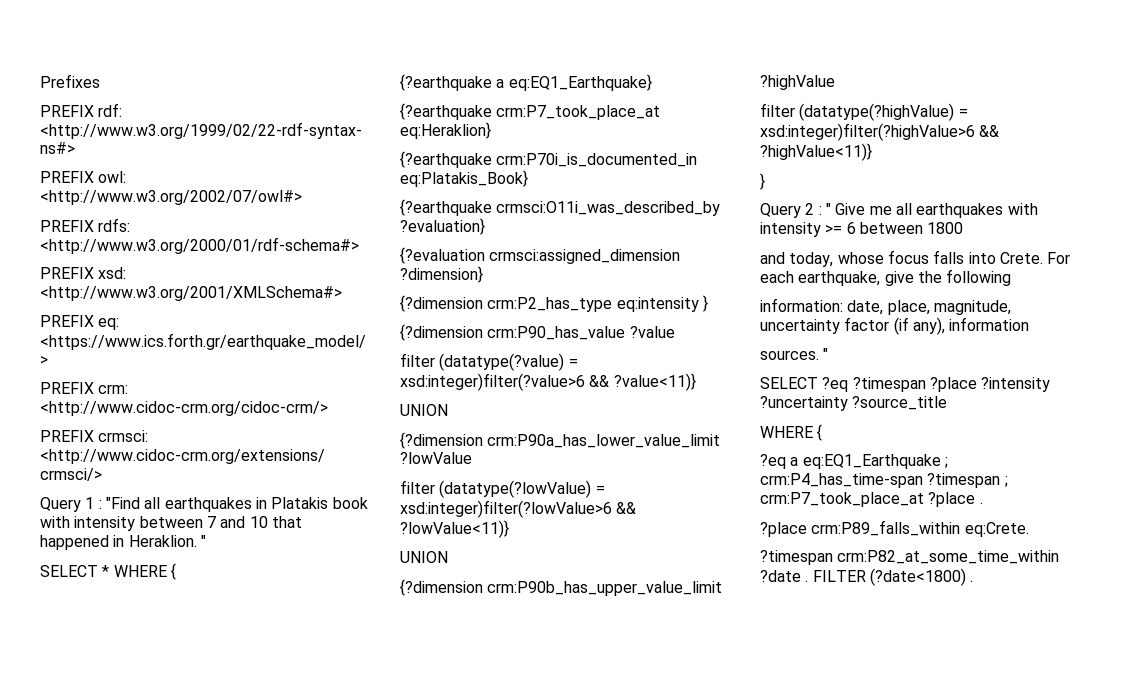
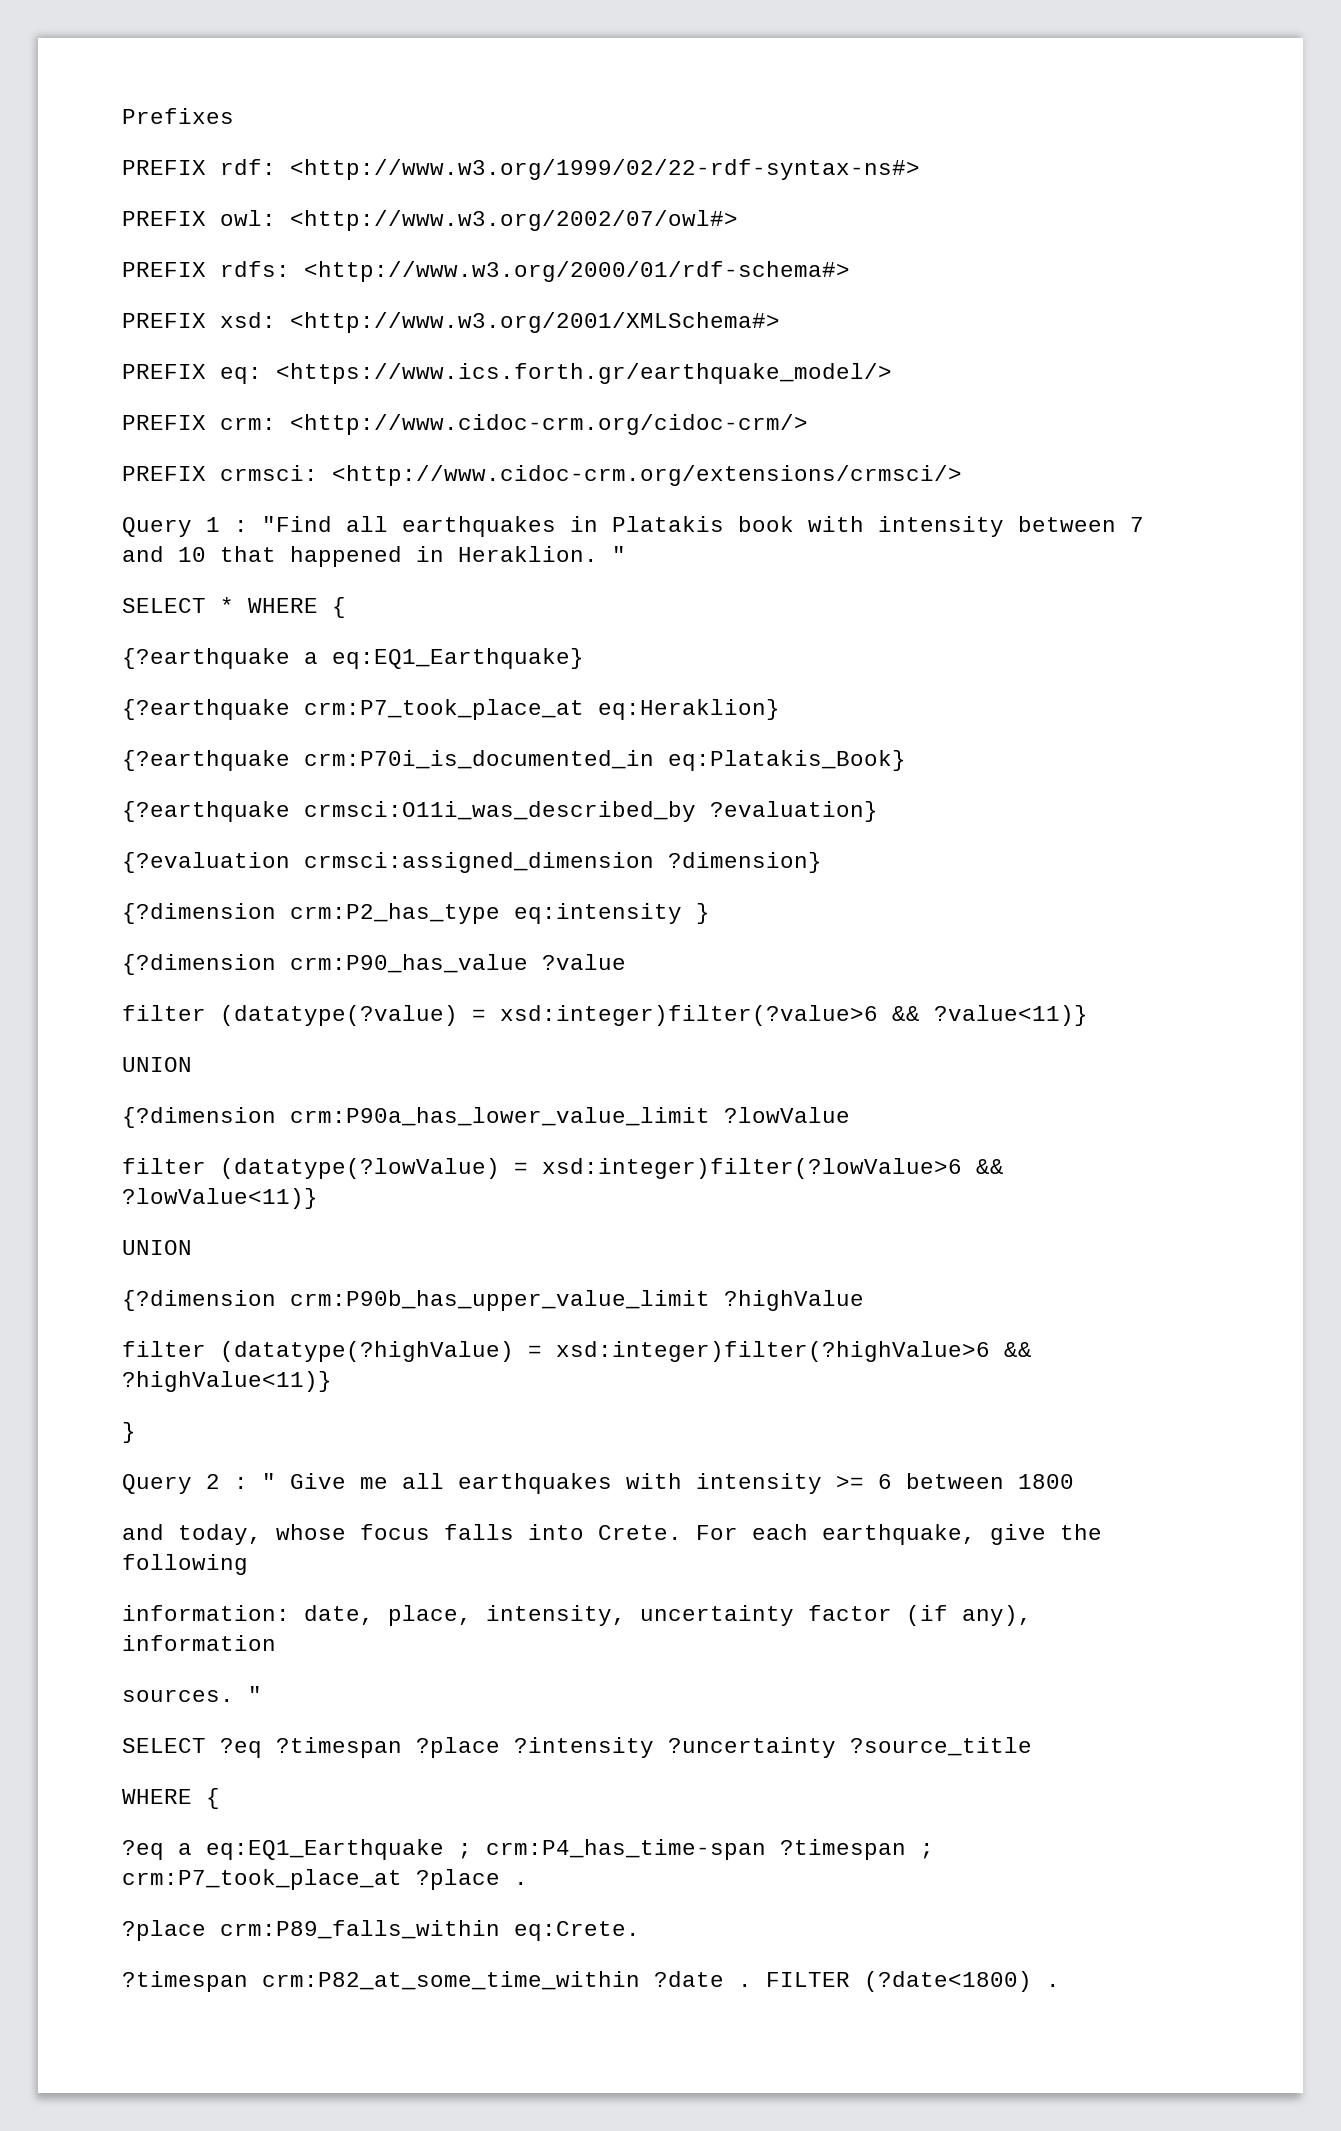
[933,300,1011,315] magnitude, -> [486,1605,626,1626] intensity,

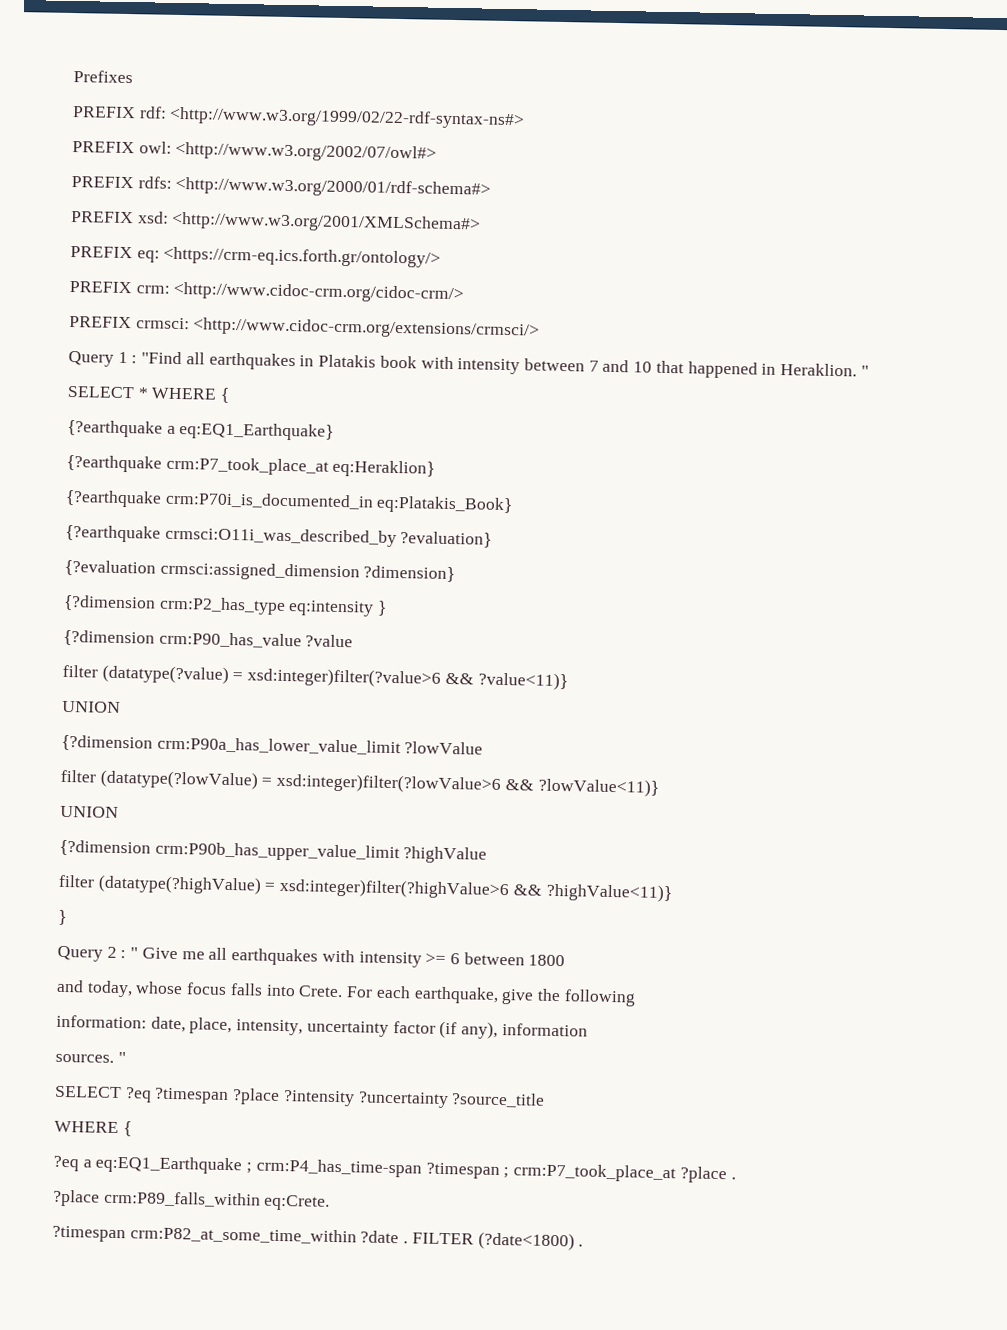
[276,363,892,384] <https://www.ics.forth.gr/earthquake_model/> -> [163,246,442,268] <https://crm-eq.ics.forth.gr/ontology/>

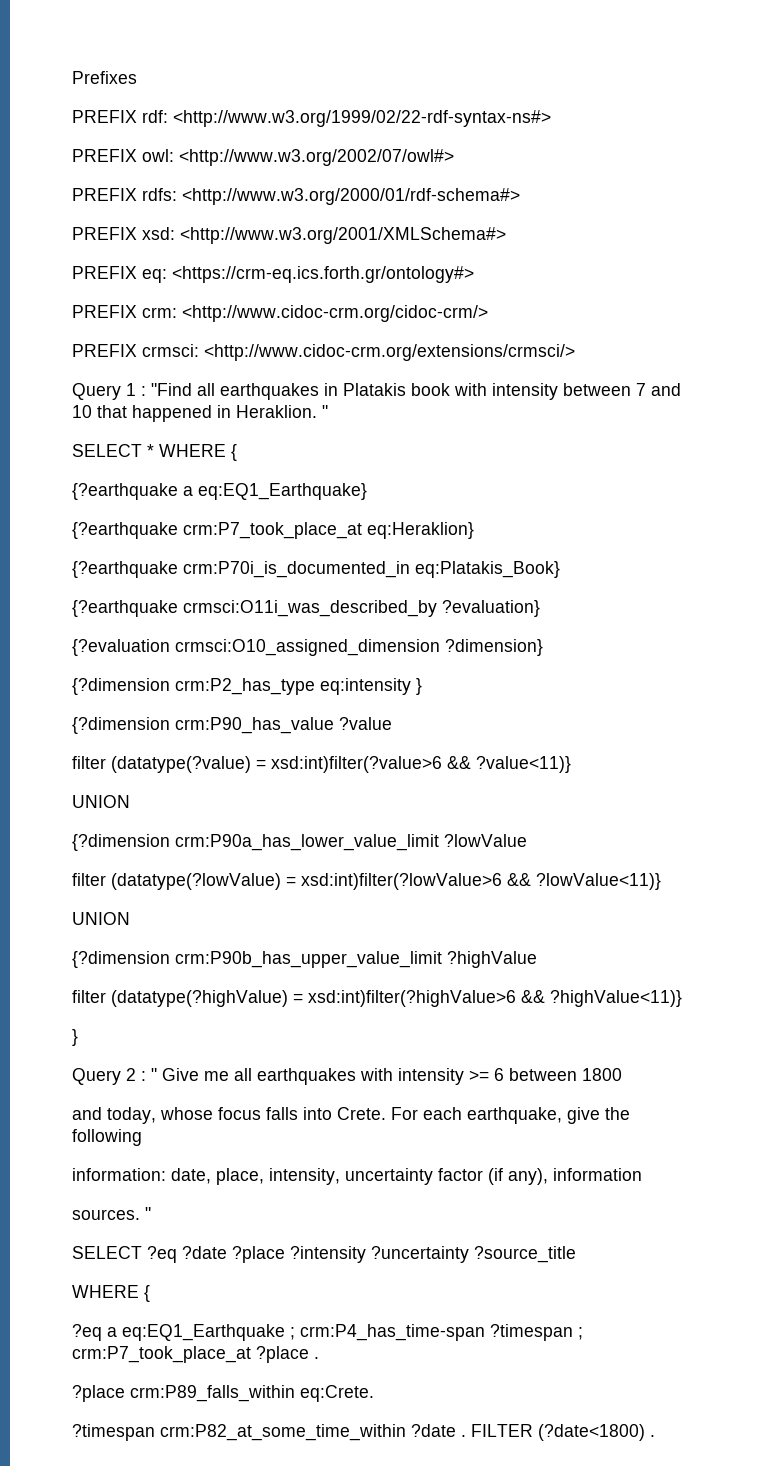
[163,246,442,268] <https://crm-eq.ics.forth.gr/ontology/> -> [172,266,474,283] <https://crm-eq.ics.forth.gr/ontology#>
[159,561,360,582] crmsci:assigned_dimension -> [175,639,440,656] crmsci:O10_assigned_dimension
[247,667,442,688] xsd:integer)filter(?value>6 -> [271,756,442,773] xsd:int)filter(?value>6
[276,772,502,794] xsd:integer)filter(?lowValue>6 -> [301,873,502,890] xsd:int)filter(?lowValue>6
[279,877,511,900] xsd:integer)filter(?highValue>6 -> [308,990,516,1007] xsd:int)filter(?highValue>6
[154,1087,230,1105] ?timespan -> [182,1246,227,1259] ?date

